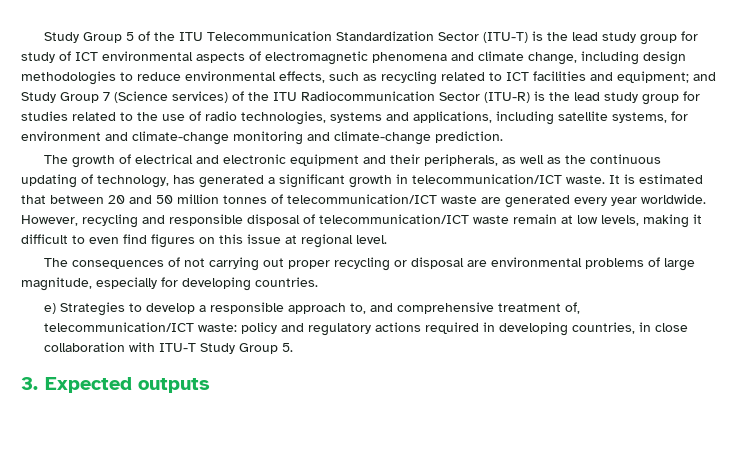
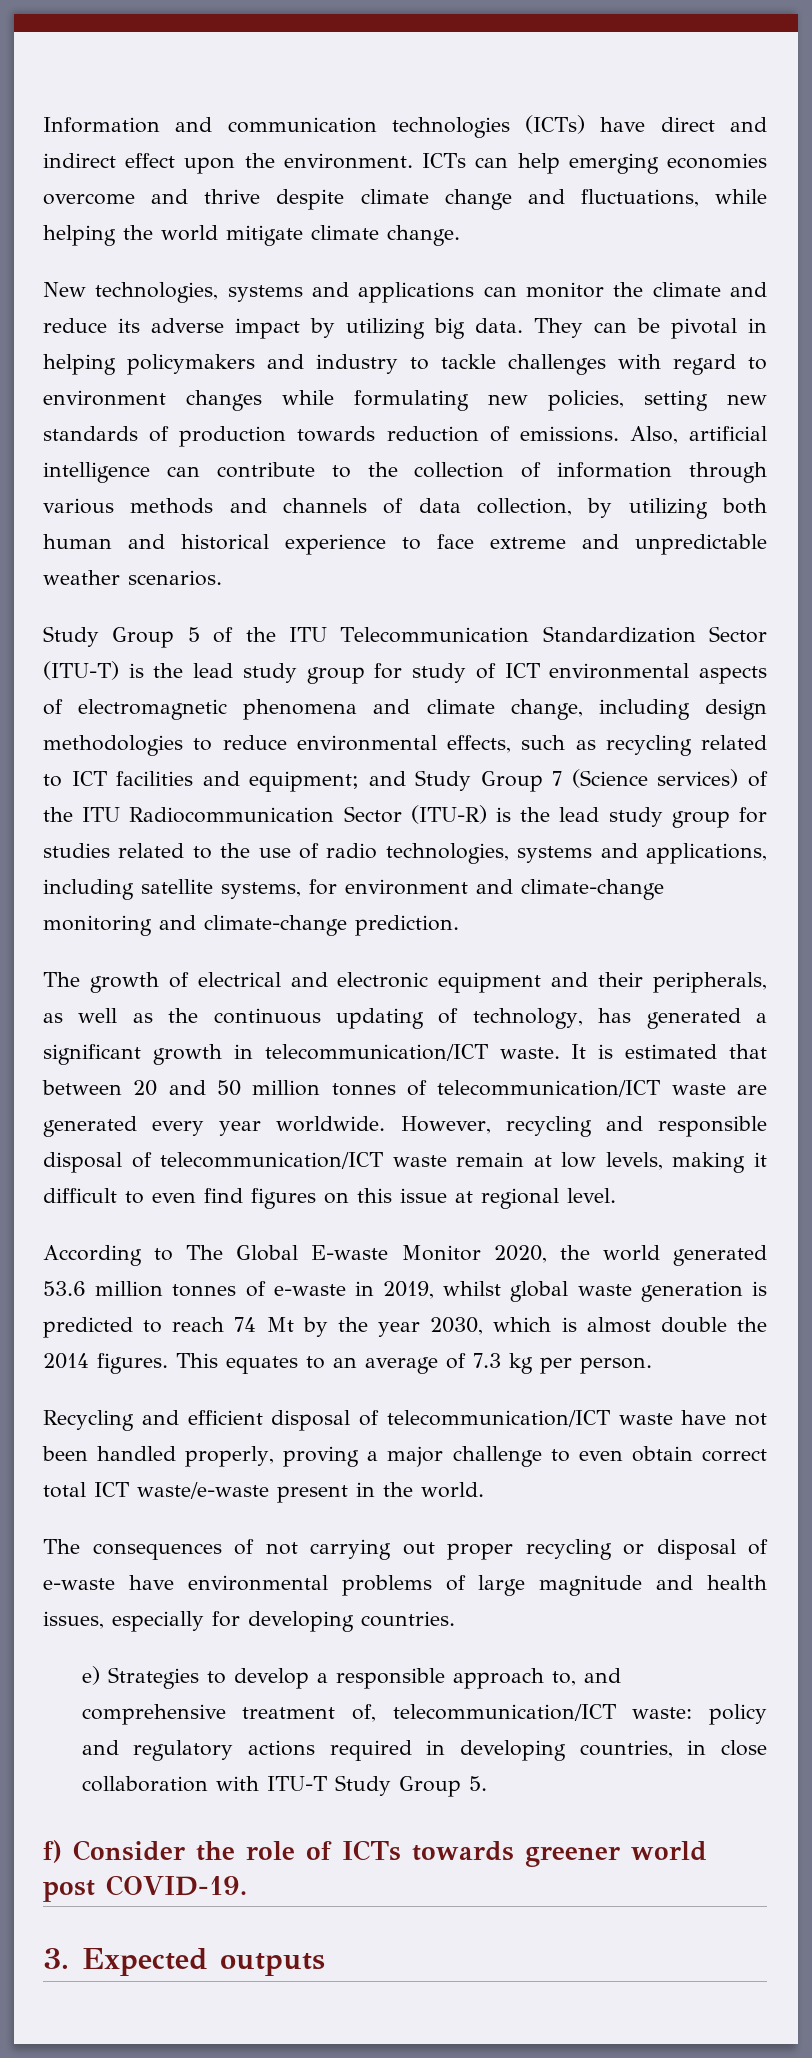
(44, 37) none -> [43,115,768,138] [43,153,767,174] [43,189,767,210] [43,225,460,246] [43,282,768,303] [43,318,767,339] [43,354,767,375] [43,390,767,411] [43,426,767,447] [43,462,767,483] [43,498,768,519] [43,534,767,555] [43,570,222,586] Information and communication technologies (ICTs) have direct and indirect effect upon the environment. ICTs can help emerging economies overcome and thrive despite climate change and fluctuations, while helping the world mitigate climate change. // New technologies, systems and applications can monitor the climate and reduce its adverse impact by utilizing big data. They can be pivotal in helping policymakers and industry to tackle challenges with regard to environment changes while formulating new policies, setting new standards of production towards reduction of emissions. Also, artificial intelligence can contribute to the collection of information through various methods and channels of data collection, by utilizing both human and historical experience to face extreme and unpredictable weather scenarios. //
(387, 239) none -> [43,1245,767,1266] [43,1281,767,1302] [43,1317,767,1338] [43,1353,652,1374] [43,1410,767,1431] [42,1446,767,1467] [43,1482,484,1503] // According to The Global E-waste Monitor 2020, the world generated 53.6 million tonnes of e-waste in 2019, whilst global waste generation is predicted to reach 74 Mt by the year 2030, which is almost double the 2014 figures. This equates to an average of 7.3 kg per person. // Recycling and efficient disposal of telecommunication/ICT waste have not been handled properly, proving a major challenge to even obtain correct total ICT waste/e-waste present in the world.
[467,260,488,267] are -> [748,1539,768,1555] [43,1575,174,1590] of e-waste have
[21,277,92,291] magnitude, -> [539,1575,767,1596] [43,1611,104,1629] magnitude and health issues,
(293, 347) none -> [43,1840,707,1867] [43,1875,247,1902] // f) Consider the role of ICTs towards greener world post COVID-19.

